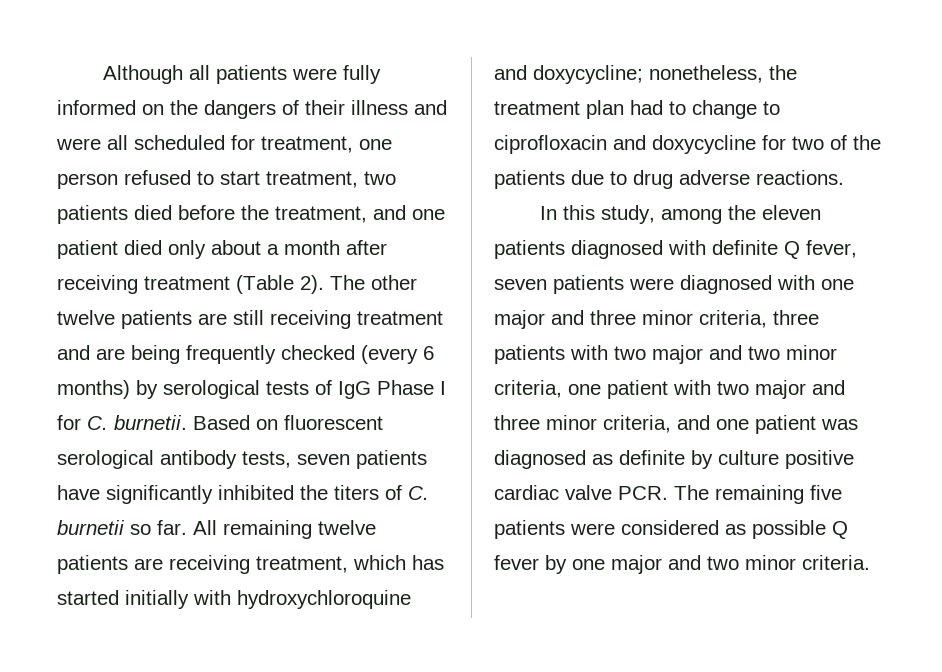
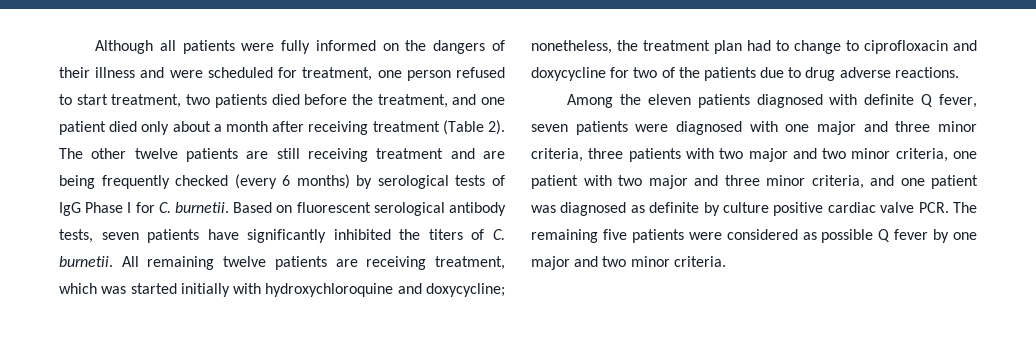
[107,135,128,150] all -> (203, 74) none
[57,520,187,535] burnetii so far. -> [59,256,113,267] burnetii.
[412,555,444,570] has -> [101,286,127,294] was
[539,205,722,224] In this study, among -> [567,94,614,108] Among

